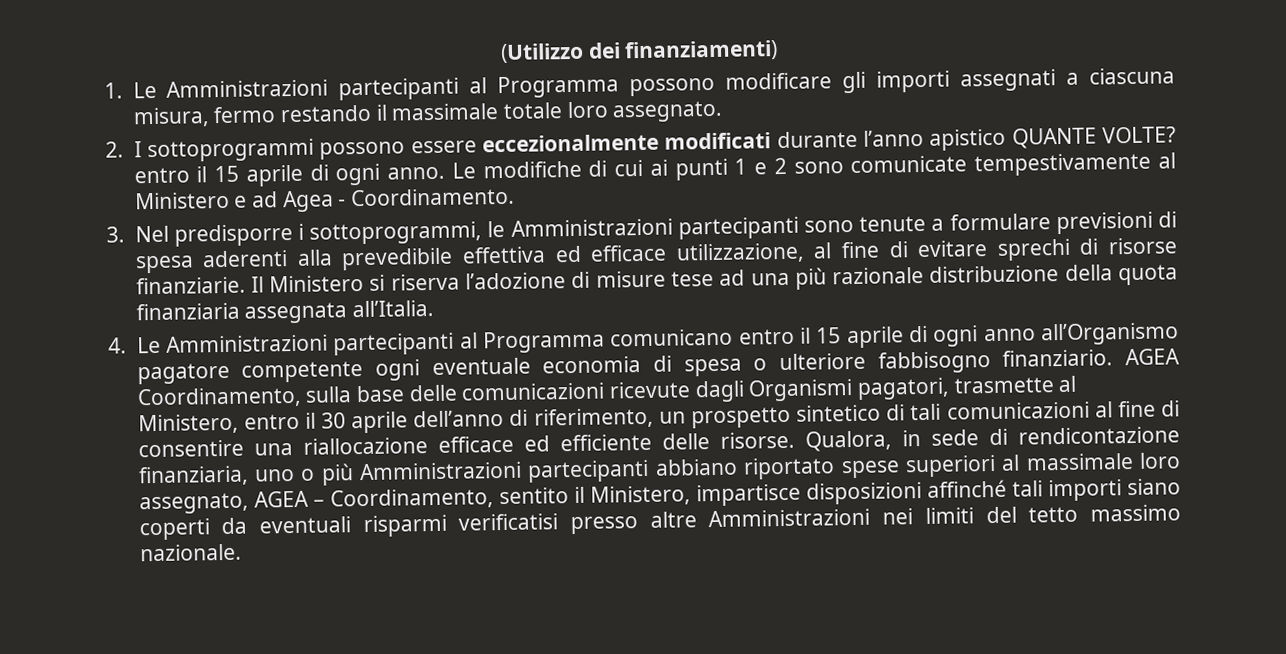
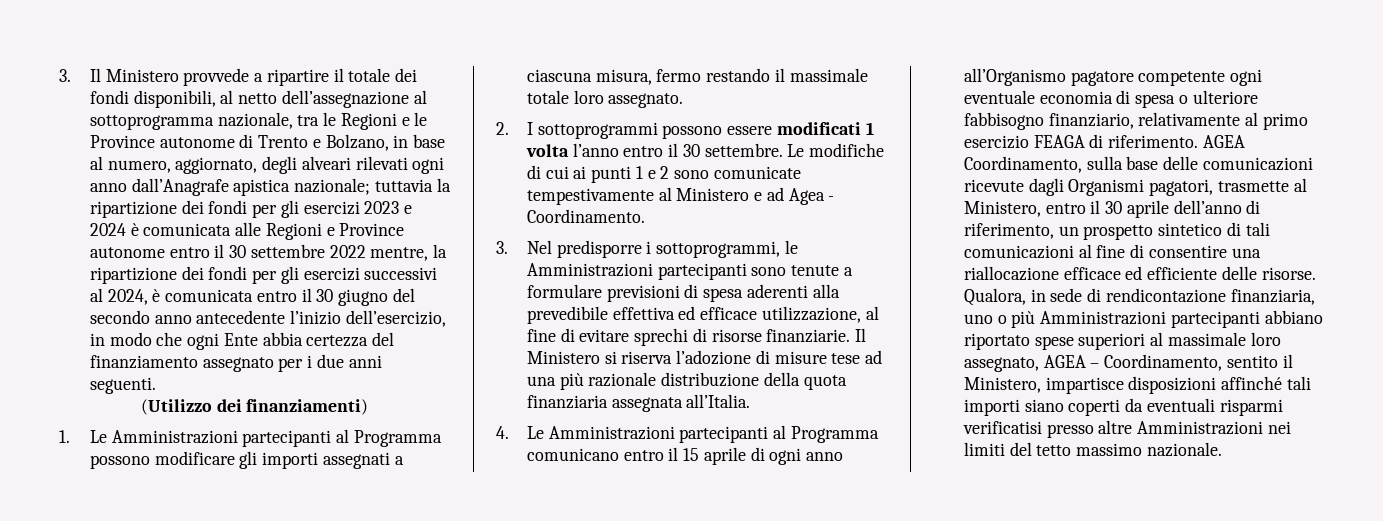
(499, 53) none -> [59,68,418,86] [89,90,427,108] [89,112,428,130] [89,134,446,151] [89,156,445,174] [89,178,451,196] [89,200,413,218] [89,222,405,240] [89,244,448,261] [89,266,438,284] [89,288,415,306] [89,310,446,327] [89,332,395,350] [89,354,382,372] [89,377,156,394] 3. Il Ministero provvede a ripartire il totale dei fondi disponibili, al netto dell’assegnazione al sottoprogramma nazionale, tra le Regioni e le Province autonome di Trento e Bolzano, in base al numero, aggiornato, degli alveari rilevati ogni anno dall’Anagrafe apistica nazionale; tuttavia la ripartizione dei fondi per gli esercizi 2023 e 2024 è comunicata alle Regioni e Province autonome entro il 30 settembre 2022 mentre, la ripartizione dei fondi per gli esercizi successivi al 2024, è comunicata entro il 30 giugno del secondo anno antecedente l’inizio dell’esercizio, in modo che ogni Ente abbia certezza del finanziamento assegnato per i due anni seguenti. //
[481,126,1177,153] [133,163,446,187] eccezionalmente modificati durante l’anno apistico QUANTE VOLTE? entro il 15 aprile di ogni anno. -> [776,122,874,135] [525,143,783,157] modificati 1 volta l’anno entro il 30 settembre.
[1002,349,1114,367] finanziario. -> [1048,112,1308,130] [963,134,1199,149] finanziario, relativamente al primo esercizio FEAGA di riferimento.

